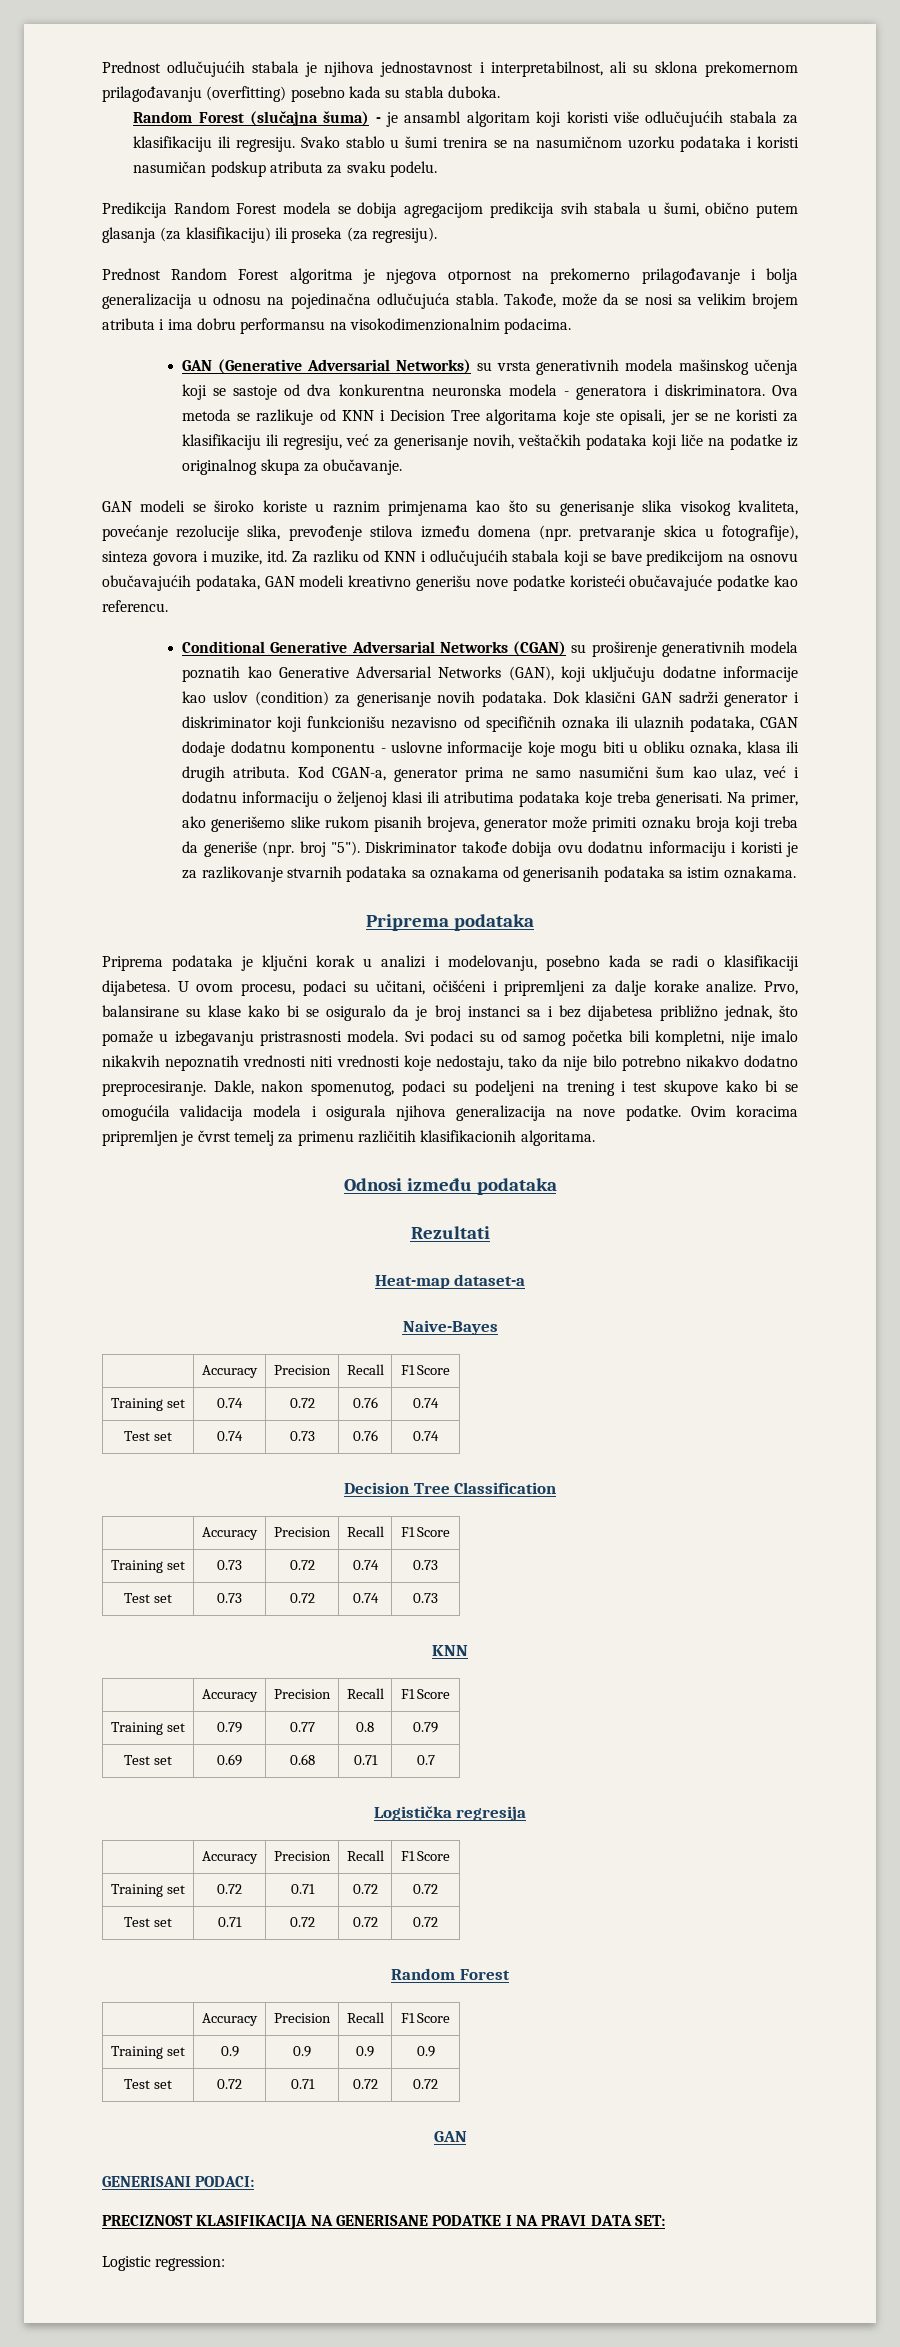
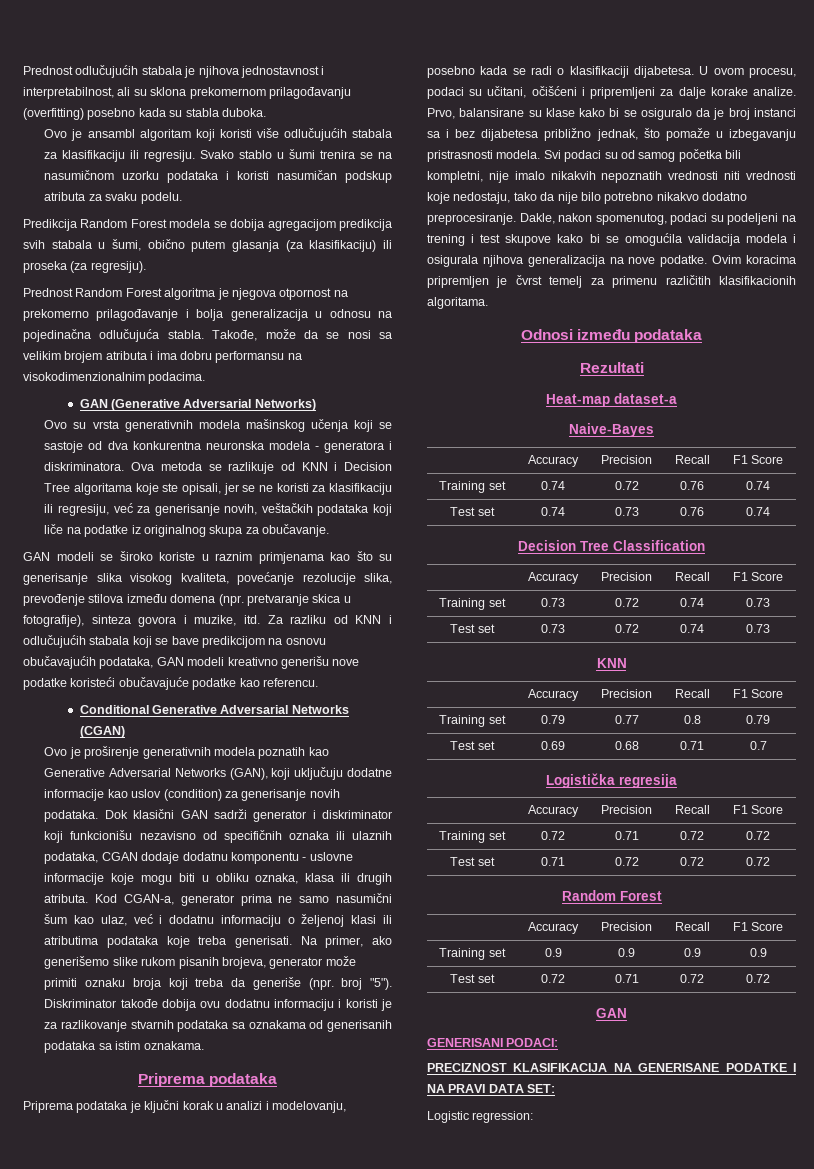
[133,111,381,126] Random Forest (slučajna šuma) - -> [44,129,68,138] Ovo
(471, 366) none -> [44,420,68,429] // Ovo
[571,644,587,653] su -> [44,747,81,759] // Ovo je

